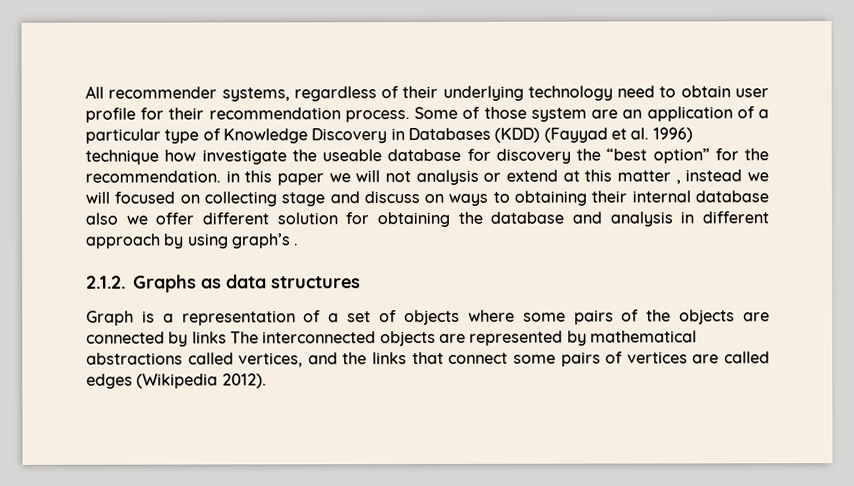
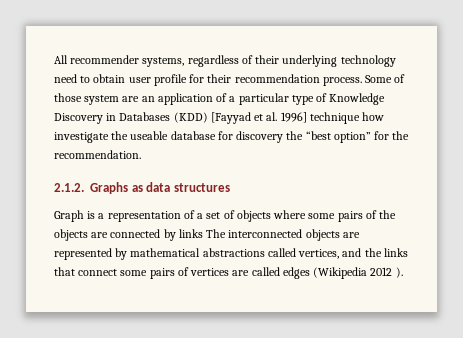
[543,127,608,143] (Fayyad -> [210,112,251,124] [Fayyad
[652,127,693,143] 1996) -> [280,112,307,123] 1996]
[225,169,769,186] [85,190,769,207] [85,211,769,228] [85,233,300,249] in this paper we will not analysis or extend at this matter , instead we will focused on collecting stage and discuss on ways to obtaining their internal database also we offer different solution for obtaining the database and analysis in different approach by using graph’s . -> (141, 154) none
[221,373,267,389] 2012). -> [370,267,403,278] 2012 ).

